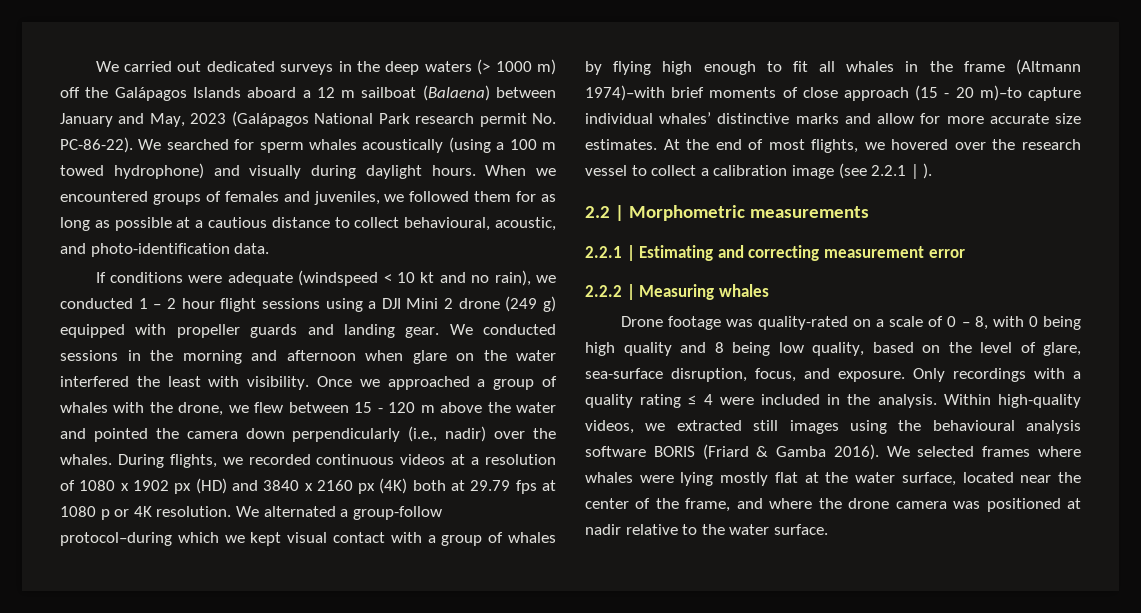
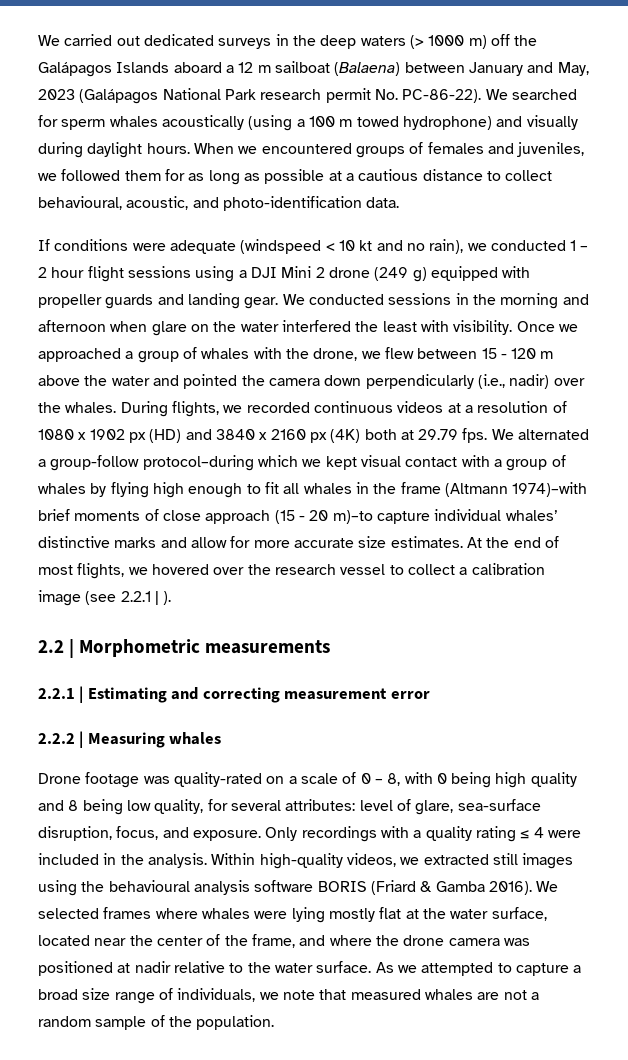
[515,480,556,494] [60,506,232,520] fps at 1080 p or 4K resolution. -> [462,428,488,443] fps.
[872,342,972,353] based on the -> [207,799,356,811] for several attributes:
(828, 529) none -> [375,962,582,976] [38,988,539,1004] [38,1015,275,1030] As we attempted to capture a broad size range of individuals, we note that measured whales are not a random sample of the population.

